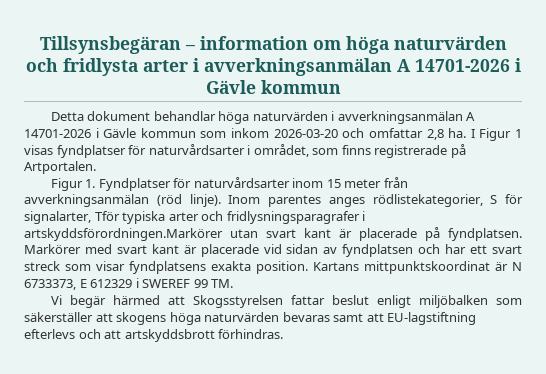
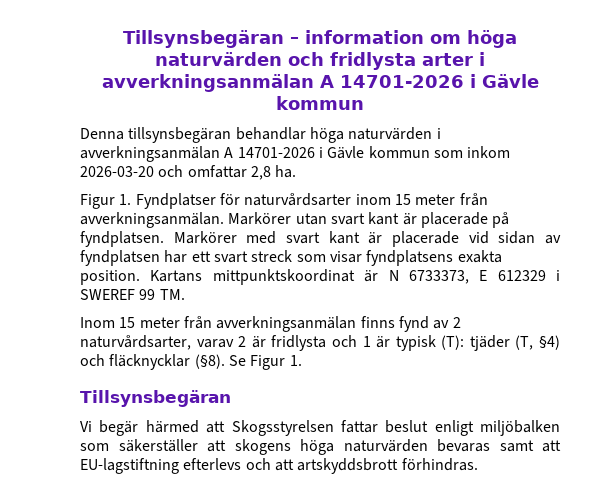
[50,111,151,121] Detta dokument -> [80,127,232,143] Denna tillsynsbegäran
[470,128,523,141] [24,144,466,158] [24,161,96,174] I Figur 1 visas fyndplatser för naturvårdsarter i området, som finns registrerade på Artportalen. -> (297, 171) none
[24,194,523,207] [24,211,366,224] [24,228,223,241] avverkningsanmälan (röd linje). Inom parentes anges rödlistekategorier, S för signalarter, Tför typiska arter och fridlysningsparagrafer i artskyddsförordningen.Markörer -> [80,212,292,228] avverkningsanmälan. Markörer
[418,244,441,254] och -> (160, 258) none
(234, 283) none -> [80,316,461,332] [80,335,560,351] [80,354,302,370] [80,390,231,407] // Inom 15 meter från avverkningsanmälan finns fynd av 2 naturvårdsarter, varav 2 är fridlysta och 1 är typisk (T): tjäder (T, §4) och fläcknycklar (§8). Se Figur 1. // Tillsynsbegäran

